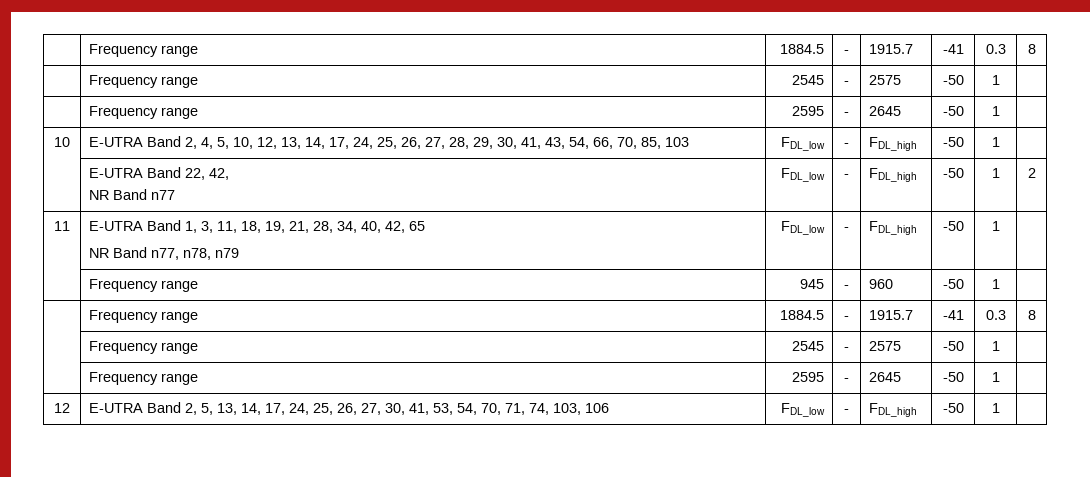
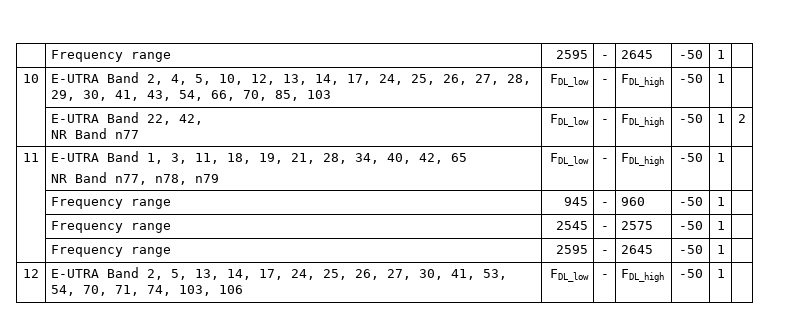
[89,44,199,57] [779,44,824,54] [844,50,849,54] [869,44,914,54] [942,44,964,54] [985,44,1006,54] [1027,44,1036,54] [89,75,199,88] [791,75,824,85] [844,81,849,85] [869,75,902,85] [942,75,964,85] [991,75,1000,85] [89,106,199,119] | Frequency range | 1884.5 | - | 1915.7 | -41 | 0.3 | 8 // | Frequency range | 2545 | - | 2575 | -50 | 1 | // | Frequency range -> [51,50,172,62] | Frequency range
[89,310,199,323] [779,310,824,320] [844,316,849,320] [869,310,914,320] [942,310,964,320] [985,310,1006,320] [1027,310,1036,320] // | Frequency range | 1884.5 | - | 1915.7 | -41 | 0.3 | 8 -> (725, 201) none

